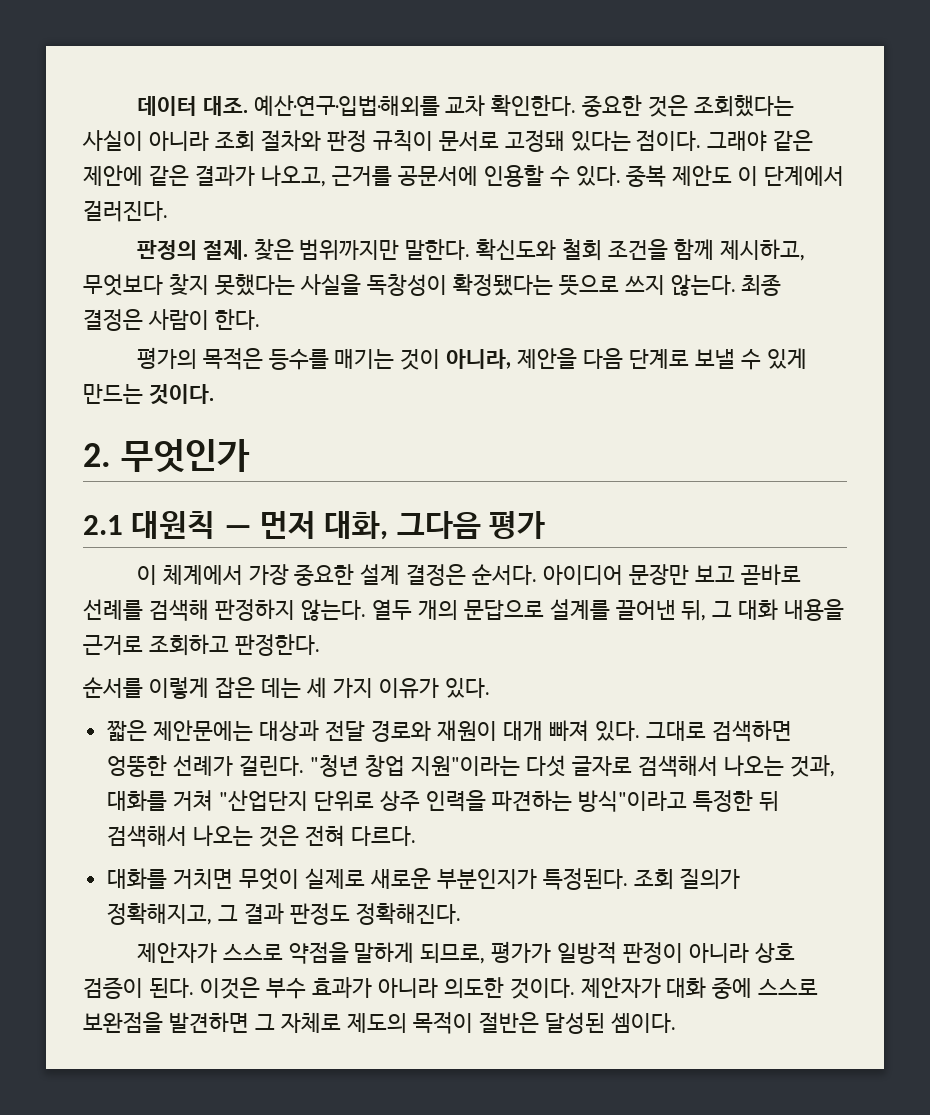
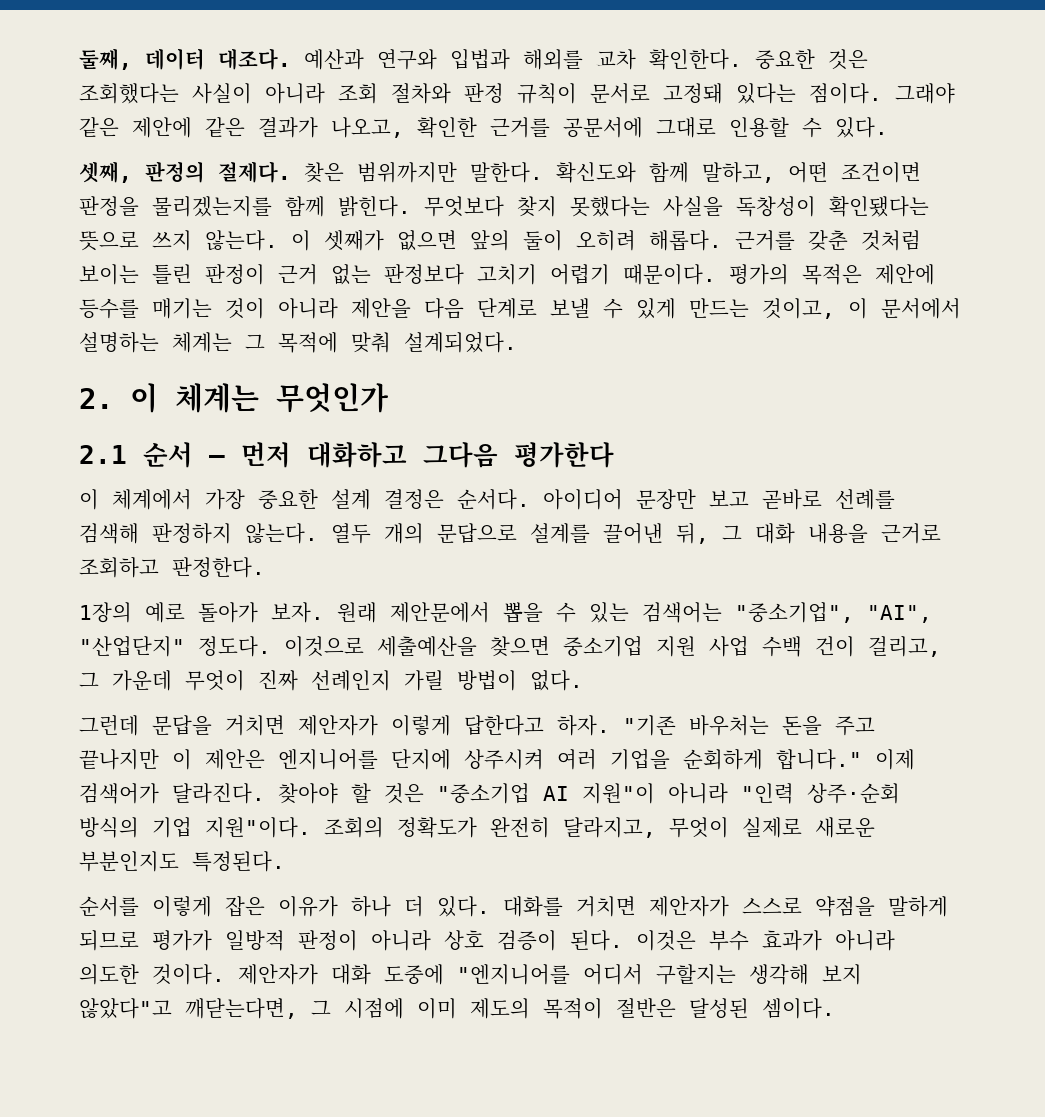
[136,95,440,116] 데이터 대조. 예산·연구·입법·해외를 -> [79,48,583,70] 둘째, 데이터 대조다. 예산과 연구와 입법과 해외를
(326, 176) none -> [417,117,477,138] 확인한
(478, 176) none -> [656,117,716,138] 그대로
[626,165,845,187] [83,200,168,222] [136,239,806,261] 중복 제안도 이 단계에서 걸러진다. // 판정의 절제. 찾은 범위까지만 말한다. 확신도와 철회 조건을 함께 제시하고, -> [79,161,921,183] [79,196,411,217] // 셋째, 판정의 절제다. 찾은 범위까지만 말한다. 확신도와 함께 말하고, 어떤 조건이면 판정을 물리겠는지를 함께 밝힌다.
[452,274,553,296] 확정됐다는 -> [829,196,929,217] 확인됐다는
[741,274,782,296] [83,309,260,331] 최종 결정은 사람이 한다. // -> [291,230,921,251] [79,264,716,285] 이 셋째가 없으면 앞의 둘이 오히려 해롭다. 근거를 갖춘 것처럼 보이는 틀린 판정이 근거 없는 판정보다 고치기 어렵기 때문이다.
(263, 359) none -> [875,264,935,285] 제안에
[446,349,512,369] 아니라, -> [278,298,338,319] 아니라
[148,384,214,405] 것이다. -> [762,298,961,319] [79,332,517,353] 것이고, 이 문서에서 설명하는 체계는 그 목적에 맞춰 설계되었다.
(111, 455) none -> [130,383,259,413] 이 체계는
[131,511,216,539] 대원칙 -> [143,442,193,468] 순서
[324,511,546,540] 대화, 그다음 평가 -> [307,442,614,468] 대화하고 그다음 평가한다
[83,677,490,699] [107,720,792,742] [107,755,835,777] [107,790,779,812] [107,825,416,847] [107,868,740,890] [107,903,461,925] 순서를 이렇게 잡은 데는 세 가지 이유가 있다. // 짧은 제안문에는 대상과 전달 경로와 재원이 대개 빠져 있다. 그대로 검색하면 엉뚱한 선례가 걸린다. "청년 창업 지원"이라는 다섯 글자로 검색해서 나오는 것과, 대화를 거쳐 "산업단지 단위로 상주 인력을 파견하는 방식"이라고 특정한 뒤 검색해서 나오는 것은 전혀 다르다. // 대화를 거치면 무엇이 실제로 새로운 부분인지가 특정된다. 조회 질의가 정확해지고, 그 결과 판정도 정확해진다. // -> [79,602,932,623] [79,636,941,657] [79,670,583,691] [79,715,875,736] [79,749,915,770] [79,783,900,804] [79,817,875,838] [79,851,285,872] [79,896,636,917] 1장의 예로 돌아가 보자. 원래 제안문에서 뽑을 수 있는 검색어는 "중소기업", "AI", "산업단지" 정도다. 이것으로 세출예산을 찾으면 중소기업 지원 사업 수백 건이 걸리고, 그 가운데 무엇이 진짜 선례인지 가릴 방법이 없다. // 그런데 문답을 거치면 제안자가 이렇게 답한다고 하자. "기존 바우처는 돈을 주고 끝나지만 이 제안은 엔지니어를 단지에 상주시켜 여러 기업을 순회하게 합니다." 이제 검색어가 달라진다. 찾아야 할 것은 "중소기업 AI 지원"이 아니라 "인력 상주·순회 방식의 기업 지원"이다. 조회의 정확도가 완전히 달라지고, 무엇이 실제로 새로운 부분인지도 특정된다. // 순서를 이렇게 잡은 이유가 하나 더 있다. 대화를 거치면
[420,943,486,964] 되므로, -> [79,930,139,951] 되므로
[712,977,819,999] [83,1012,341,1033] 중에 스스로 보완점을 발견하면 그 자체로 -> [384,964,862,985] [79,998,457,1019] 도중에 "엔지니어를 어디서 구할지는 생각해 보지 않았다"고 깨닫는다면, 그 시점에 이미

